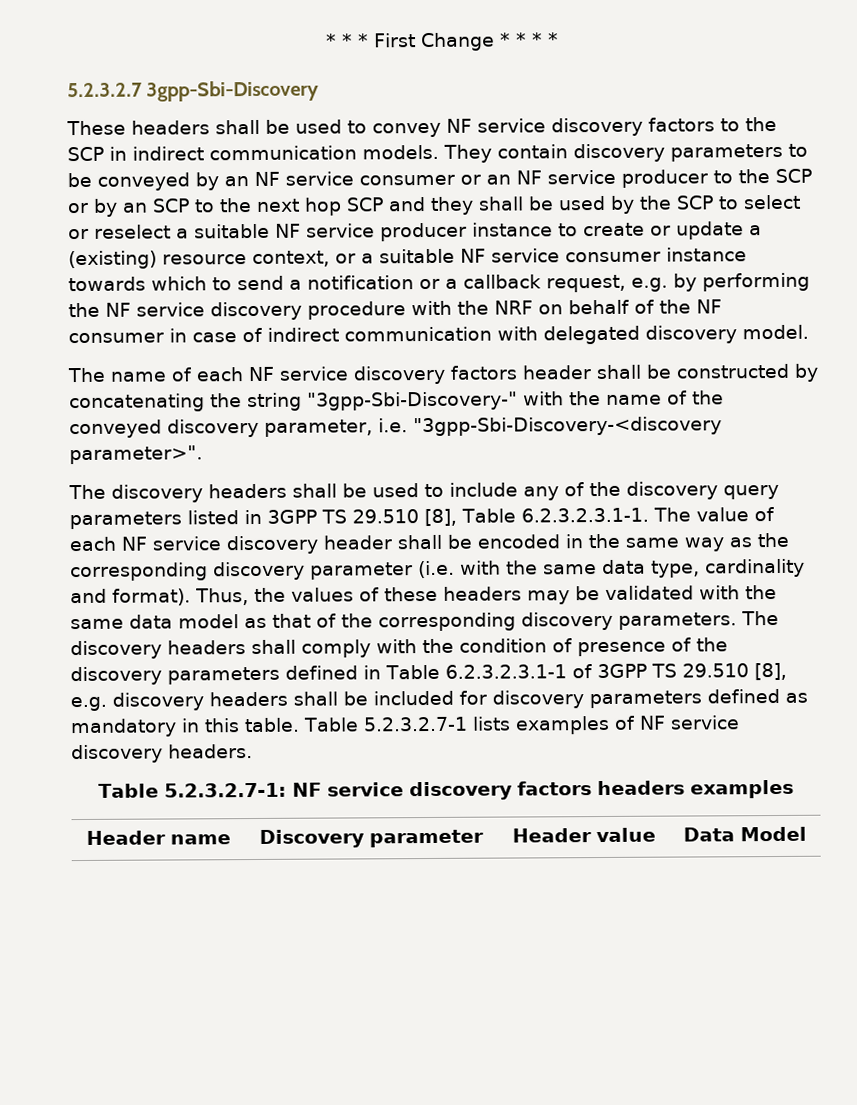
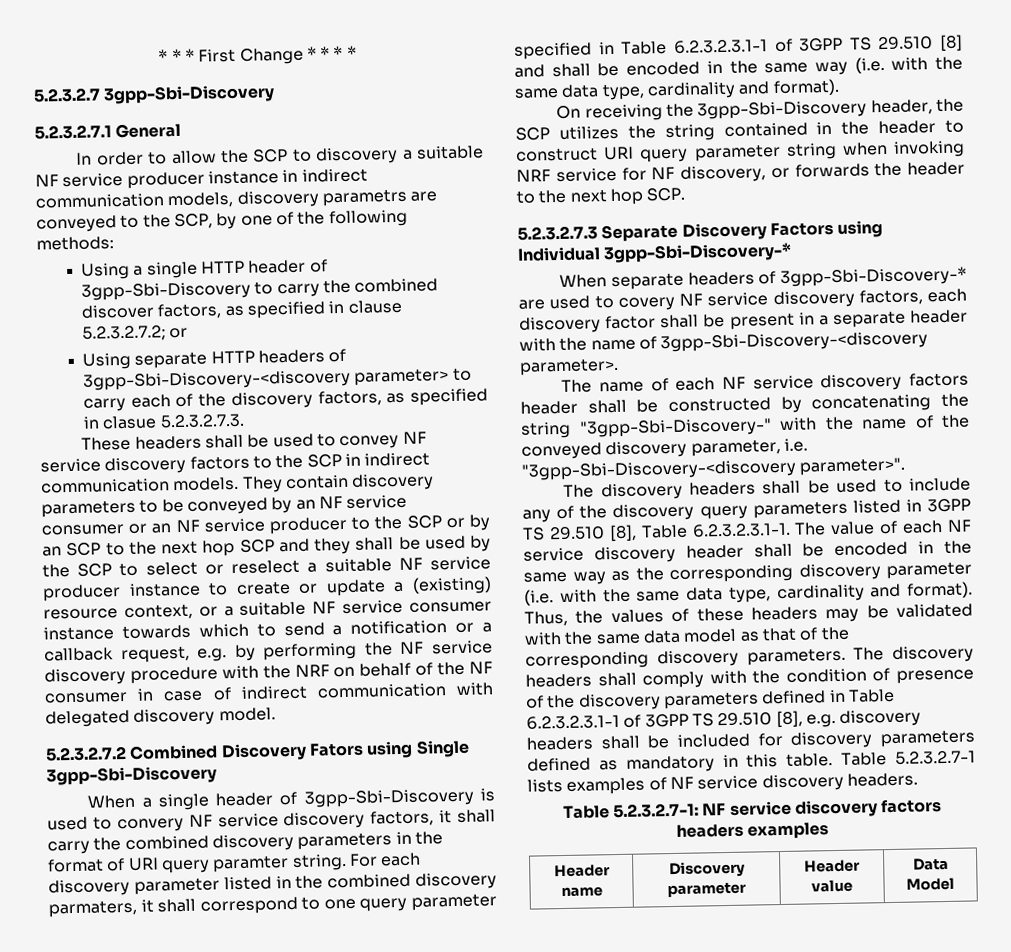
(320, 91) none -> [34,122,182,140] [76,145,484,166] [35,168,368,189] [35,188,438,209] [36,209,408,233] [36,236,114,251] [80,259,328,280] [80,278,439,301] [80,299,402,320] [81,325,189,342] [81,348,347,370] [82,367,472,391] [82,388,489,412] [82,413,245,430] // 5.2.3.2.7.1 General // In order to allow the SCP to discovery a suitable NF service producer instance in indirect communication models, discovery parametrs are conveyed to the SCP, by one of the following methods: // Using a single HTTP header of 3gpp-Sbi-Discovery to carry the combined discover factors, as specified in clause 5.2.3.2.7.2; or // Using separate HTTP headers of 3gpp-Sbi-Discovery-<discovery parameter> to carry each of the discovery factors, as specified in clasue 5.2.3.2.7.3.
(809, 332) none -> [45,739,470,762] [46,765,217,786] [87,788,495,811] [47,809,496,833] [47,831,443,855] [47,852,422,874] [48,872,497,897] [48,893,497,918] [514,34,963,60] [514,56,963,78] [514,78,840,101] [556,98,964,122] [515,119,964,142] [516,140,965,163] [516,161,965,183] [516,187,686,206] [517,220,884,243] [517,242,793,264] [559,266,967,291] [518,288,967,311] [519,309,968,334] [519,331,929,353] [519,357,619,376] // 5.2.3.2.7.2 Combined Discovery Fators using Single 3gpp-Sbi-Discovery // When a single header of 3gpp-Sbi-Discovery is used to convery NF service discovery factors, it shall carry the combined discovery parameters in the format of URI query paramter string. For each discovery parameter listed in the combined discovery parmaters, it shall correspond to one query parameter specified in Table 6.2.3.2.3.1-1 of 3GPP TS 29.510 [8] and shall be encoded in the same way (i.e. with the same data type, cardinality and format). // On receiving the 3gpp-Sbi-Discovery header, the SCP utilizes the string contained in the header to construct URI query parameter string when invoking NRF service for NF discovery, or forwards the header to the next hop SCP. // 5.2.3.2.7.3 Separate Discovery Factors using Individual 3gpp-Sbi-Discovery-* // When separate headers of 3gpp-Sbi-Discovery-* are used to covery NF service discovery factors, each discovery factor shall be present in a separate header with the name of 3gpp-Sbi-Discovery-<discovery parameter>.

